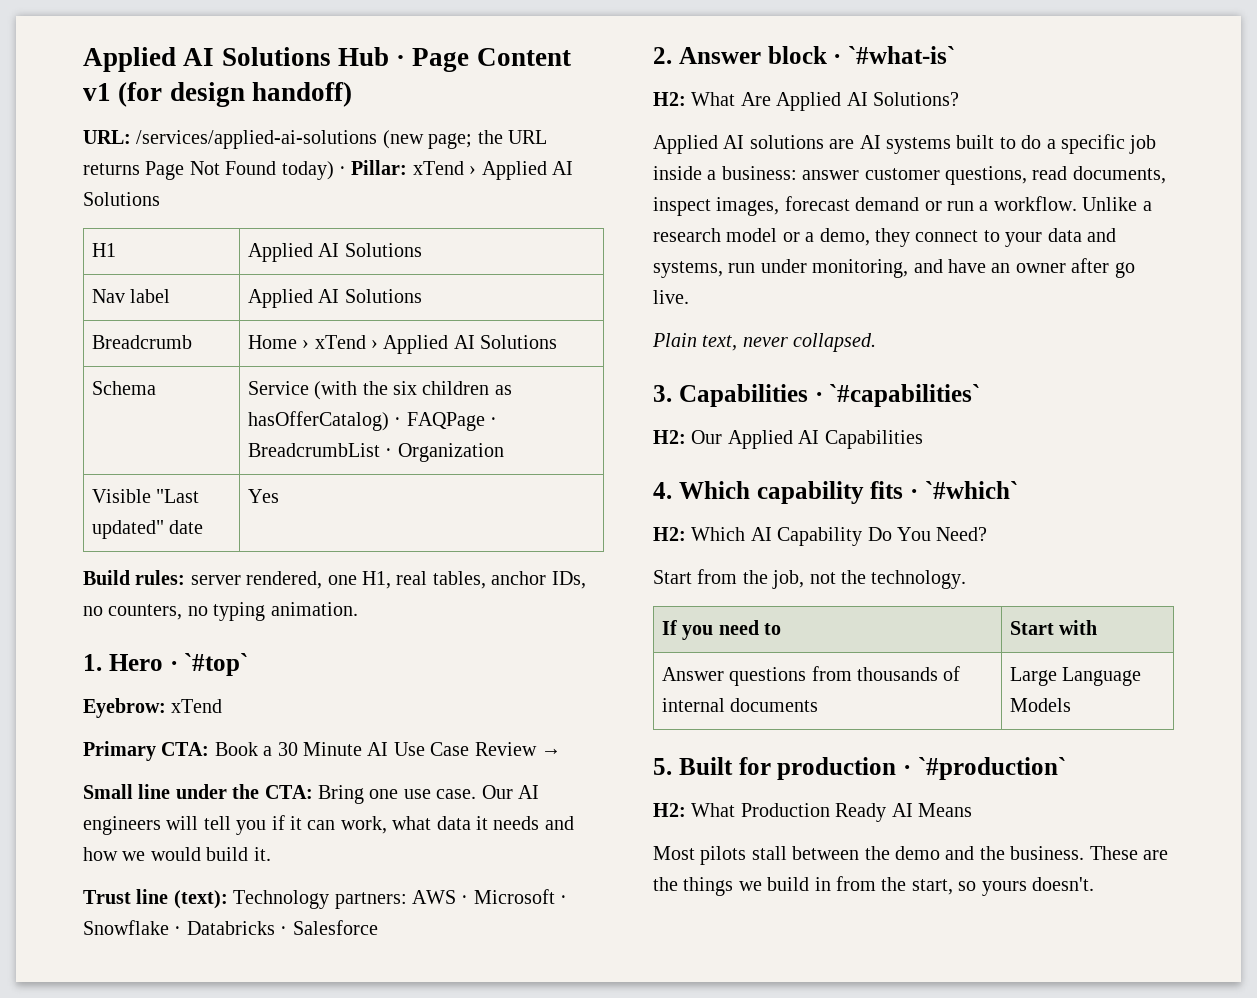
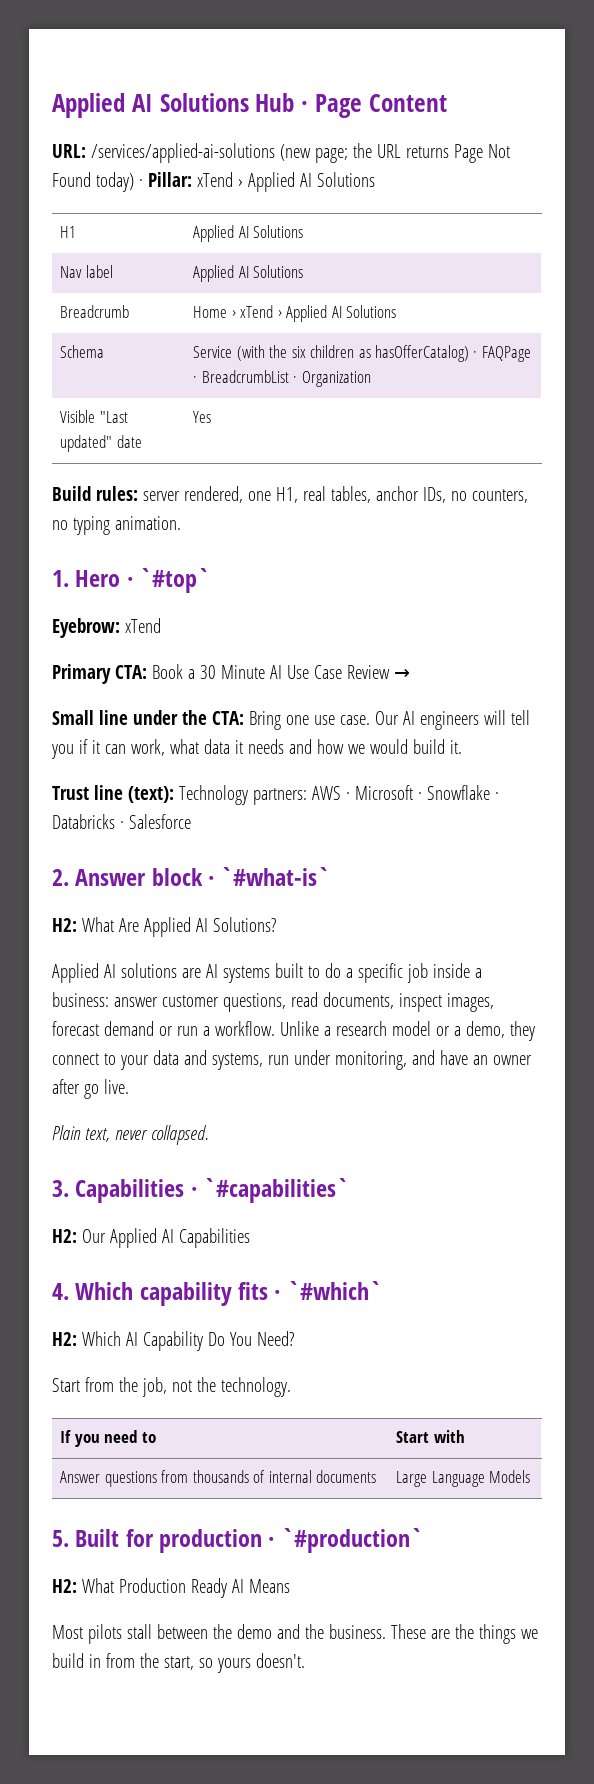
[83,82,352,107] v1 (for design handoff) -> (447, 103) none

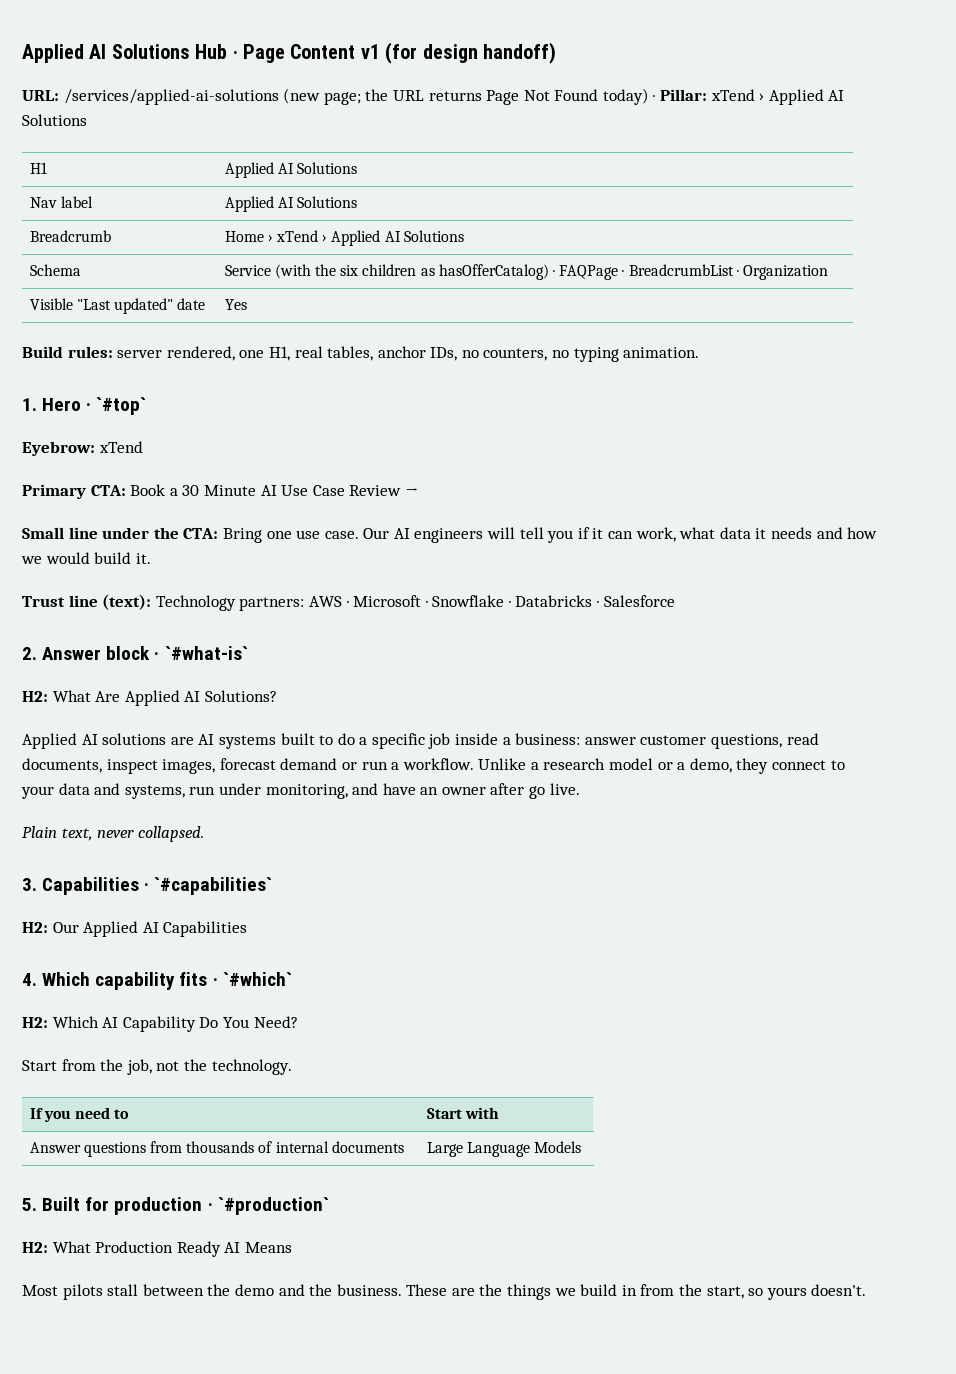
(447, 103) none -> [360,42,556,64] v1 (for design handoff)

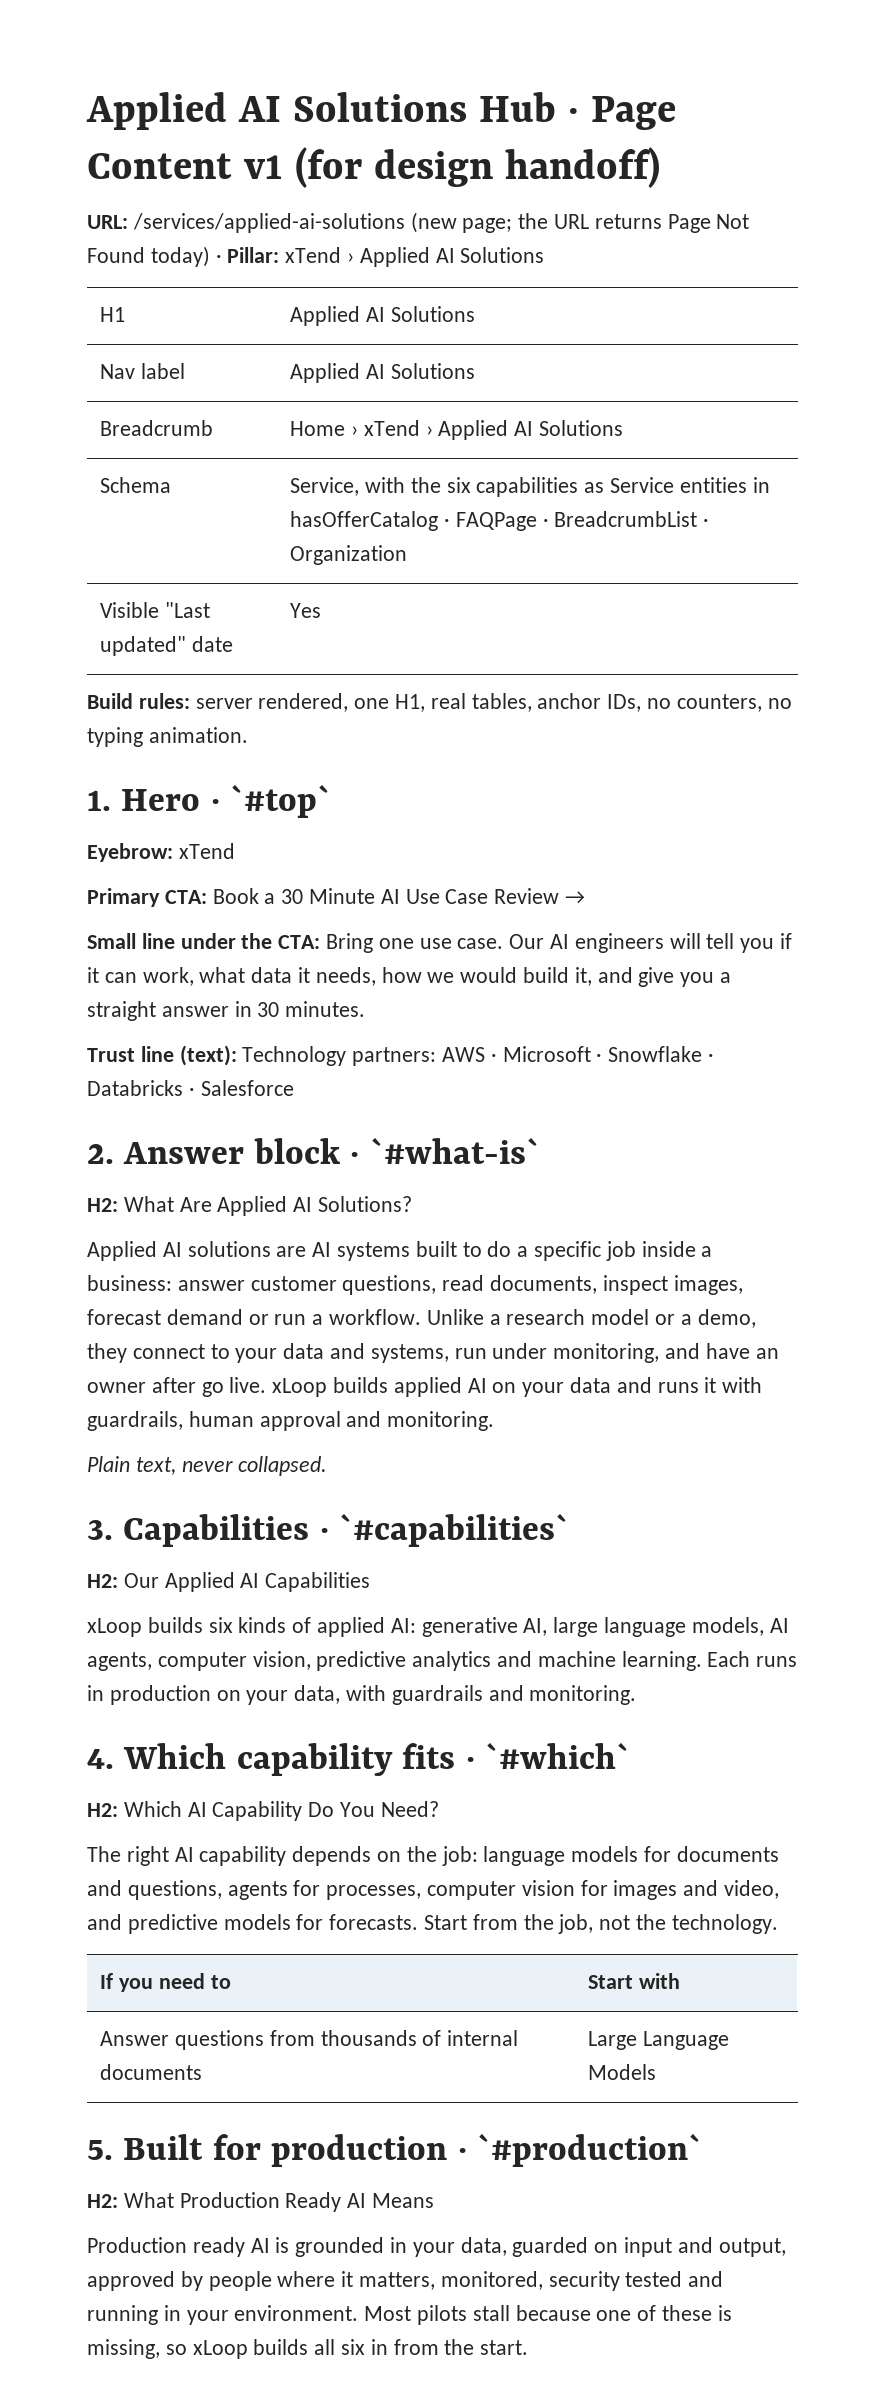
[224,264,549,280] Service (with the six children as hasOfferCatalog) -> [290,477,770,497] [290,511,439,531] Service, with the six capabilities as Service entities in hasOfferCatalog
[770,527,843,539] needs and -> [315,967,376,986] needs,
[135,553,151,564] it. -> [574,967,732,987] [87,1001,366,1021] it, and give you a straight answer in 30 minutes.
(580, 789) none -> [272,1377,763,1397] [87,1411,495,1431] xLoop builds applied AI on your data and runs it with guardrails, human approval and monitoring.
(248, 929) none -> [87,1617,789,1637] [87,1651,798,1671] [87,1685,637,1705] // xLoop builds six kinds of applied AI: generative AI, large language models, AI agents, computer vision, predictive analytics and machine learning. Each runs in production on your data, with guardrails and monitoring.
(298, 1022) none -> [87,1846,779,1866] [87,1880,780,1900] [87,1914,419,1934] The right AI capability depends on the job: language models for documents and questions, agents for processes, computer vision for images and video, and predictive models for forecasts.
[22,1284,867,1300] Most pilots stall between the demo and the business. These are the things we build in from the start, so yours doesn't. -> [87,2237,786,2257] [87,2271,724,2291] [87,2305,732,2325] [87,2339,529,2359] Production ready AI is grounded in your data, guarded on input and output, approved by people where it matters, monitored, security tested and running in your environment. Most pilots stall because one of these is missing, so xLoop builds all six in from the start.

